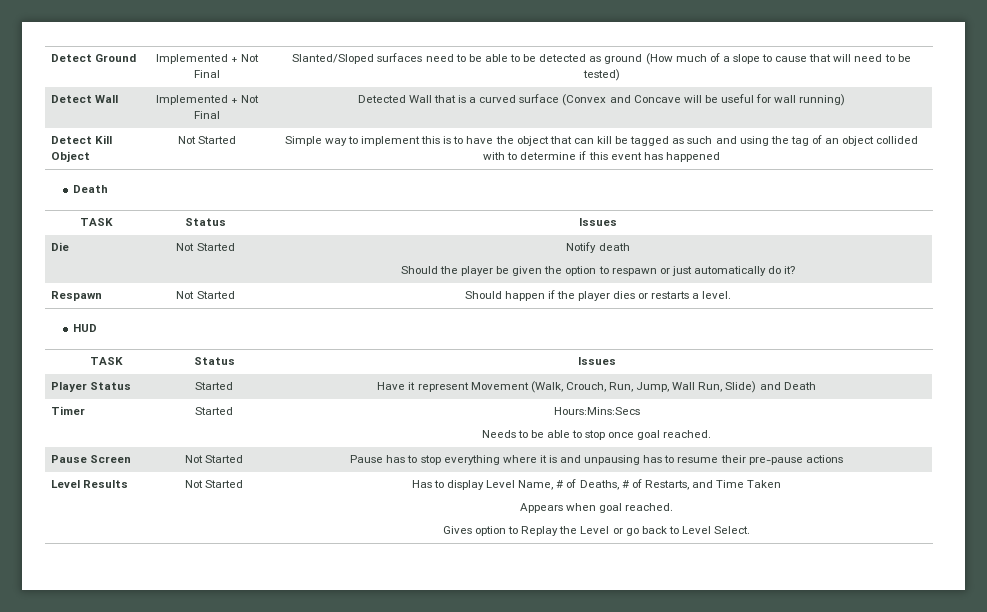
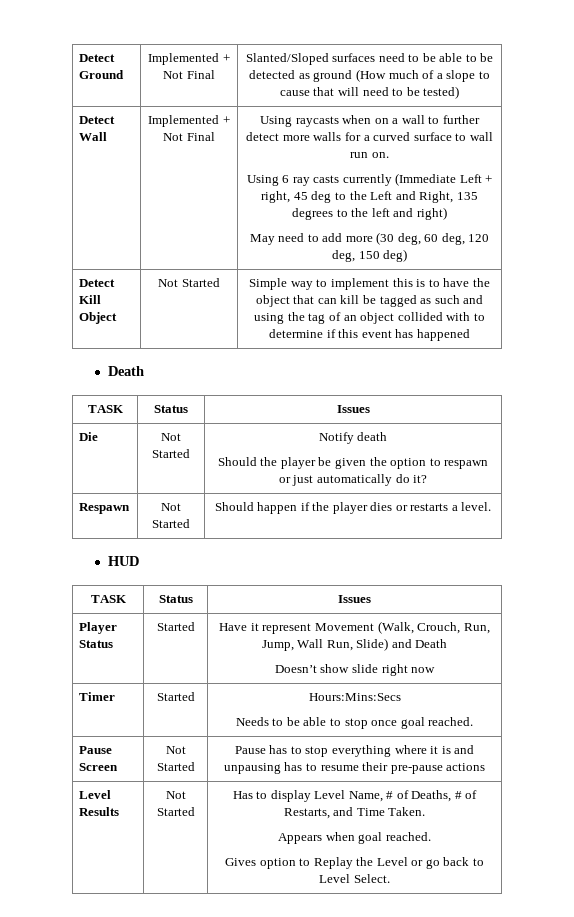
[357,94,846,106] Detected Wall that is a curved surface (Convex and Concave will be useful for wall running) -> [260,115,480,127] [246,132,493,141] [350,152,389,158] [246,173,493,186] [261,191,478,203] [292,207,447,220] [249,232,490,245] [331,249,408,262] Using raycasts when on a wall to further detect more walls for a curved surface to wall run on. // Using 6 ray casts currently (Immediate Left + right, 45 deg to the Left and Right, 135 degrees to the left and right) // May need to add more (30 deg, 60 deg, 120 deg, 150 deg)
(816, 386) none -> [274,664,436,676] // Doesn’t show slide right now
[747,480,782,488] Taken -> [388,807,426,816] Taken.

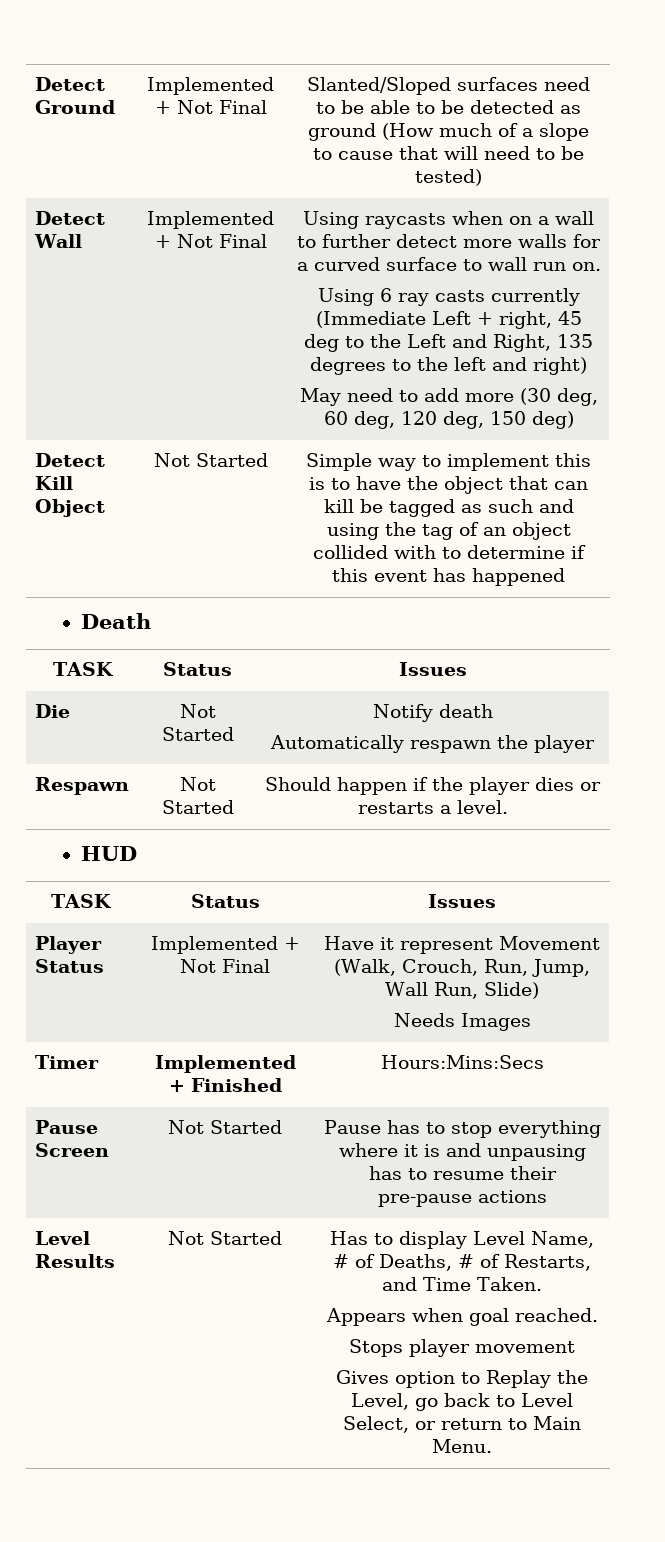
[217,457,489,469] [278,474,428,486] Should the player be given the option to respawn or just automatically do it? -> [270,735,595,753] Automatically respawn the player
[156,622,195,631] Started -> [150,936,300,954] [180,959,270,973] Implemented + Not Final
[391,639,448,648] [274,664,436,676] [79,692,116,701] [156,692,195,701] [308,693,401,701] [235,717,474,729] and Death // Doesn’t show slide right now // Timer | Started | Hours:Mins:Secs // Needs to be able to stop once goal reached. -> [393,1013,531,1031] [35,1055,100,1069] [154,1055,296,1073] [168,1078,282,1092] [380,1055,544,1069] // Needs Images // Timer | Implemented + Finished | Hours:Mins:Secs
(431, 836) none -> [349,1339,575,1357] // Stops player movement
[376,857,424,866] Level or -> [351,1393,409,1410] Level,
[353,874,390,883] Select. -> [343,1416,581,1433] [432,1439,492,1453] Select, or return to Main Menu.

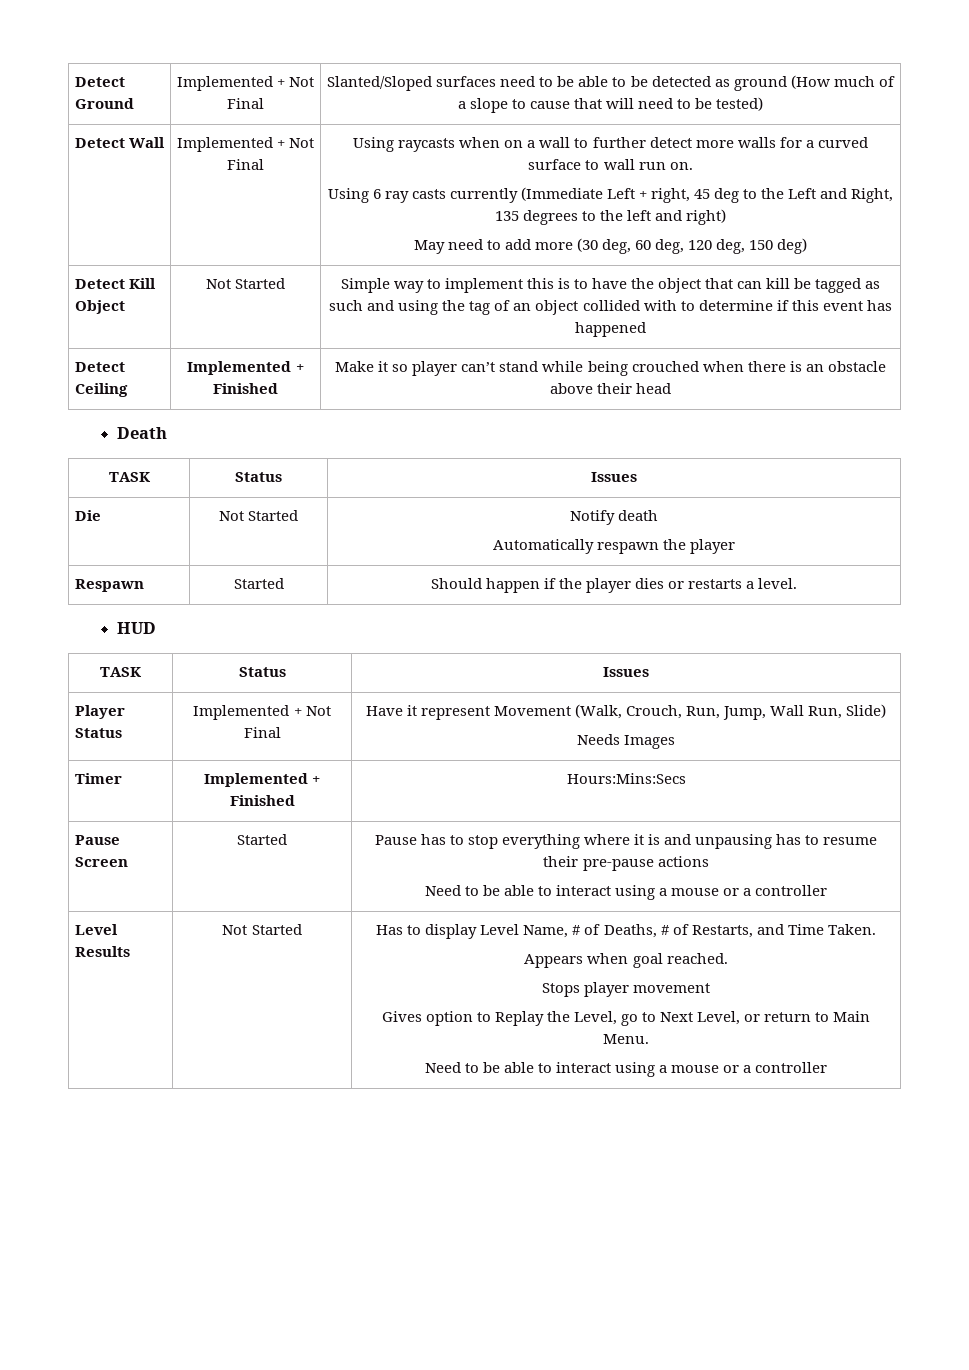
(565, 577) none -> [74,362,125,372] [74,383,128,397] [187,361,304,375] [213,383,278,394] [335,361,886,376] [549,383,672,394] // Detect Ceiling | Implemented + Finished | Make it so player can’t stand while being crouched when there is an obstacle above their head
[179,777,216,791] Not -> (144, 585) none
[168,1120,204,1134] Not -> (128, 862) none
(547, 1196) none -> [424,885,828,900] // Need to be able to interact using a mouse or a controller
[444,1393,573,1407] [343,1416,409,1433] back to Level Select, -> [642,1011,741,1025] to Next Level,
(492, 1446) none -> [424,1062,828,1077] // Need to be able to interact using a mouse or a controller

